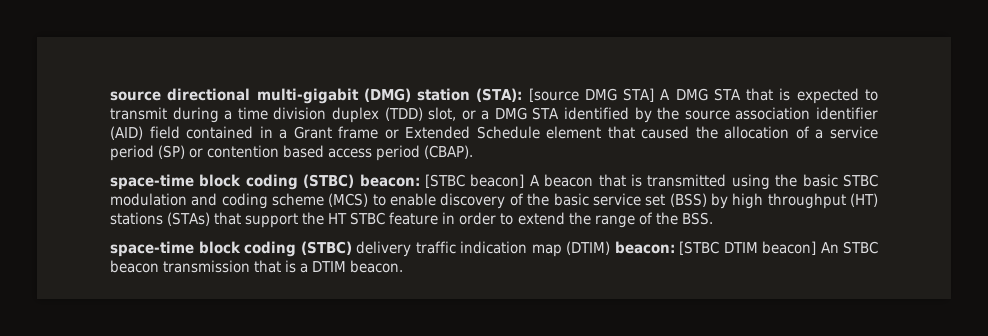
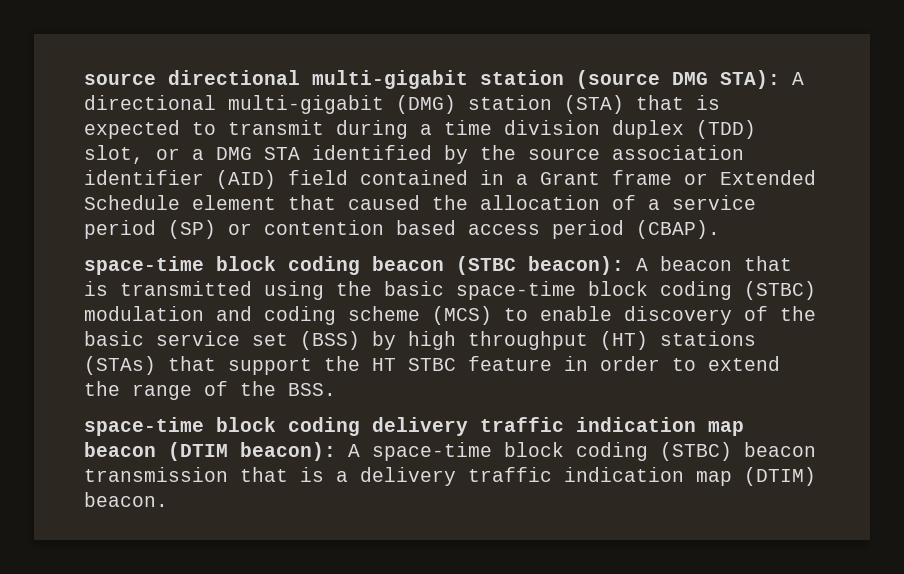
[363,88,741,102] (DMG) station (STA): [source DMG STA] A DMG STA -> [480,70,804,89] [84,95,624,114] station (source DMG STA): A directional multi-gigabit (DMG) station (STA)
[303,174,525,188] (STBC) beacon: [STBC beacon] -> [372,256,624,275] beacon (STBC beacon):
[842,174,878,187] STBC -> [456,281,816,300] space-time block coding (STBC)
[300,241,352,255] (STBC) -> [372,417,744,436] [84,442,816,461] [84,467,348,482] delivery traffic indication map beacon (DTIM beacon): A space-time block coding (STBC) beacon transmission that is a
[614,241,878,255] [110,260,347,273] beacon: [STBC DTIM beacon] An STBC beacon transmission that is a DTIM -> (816, 476) none

